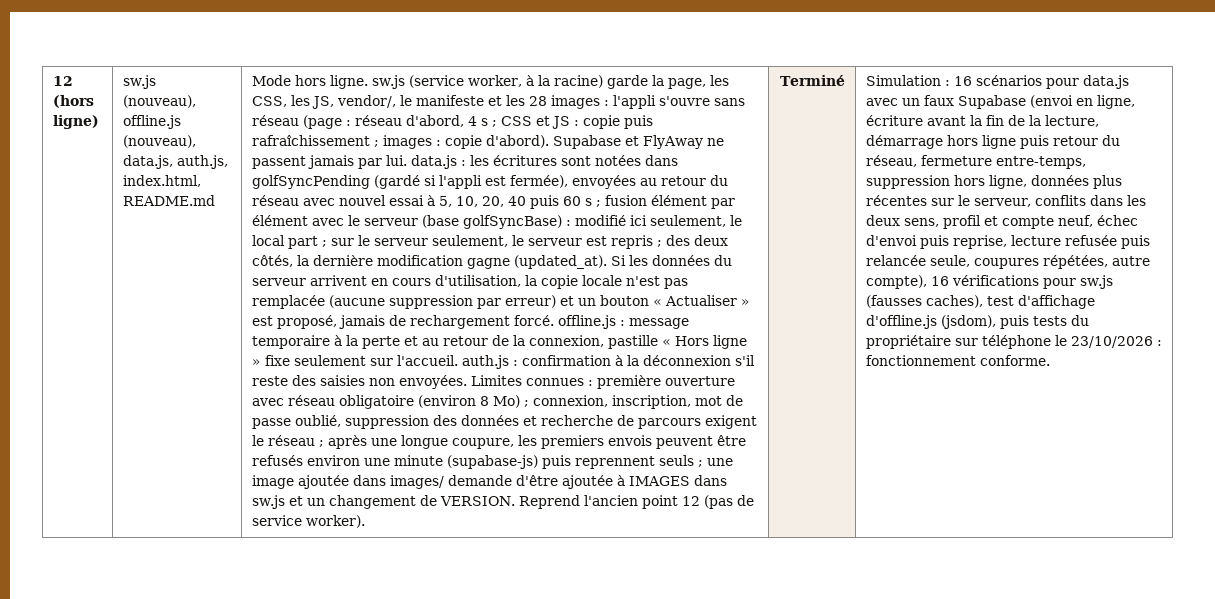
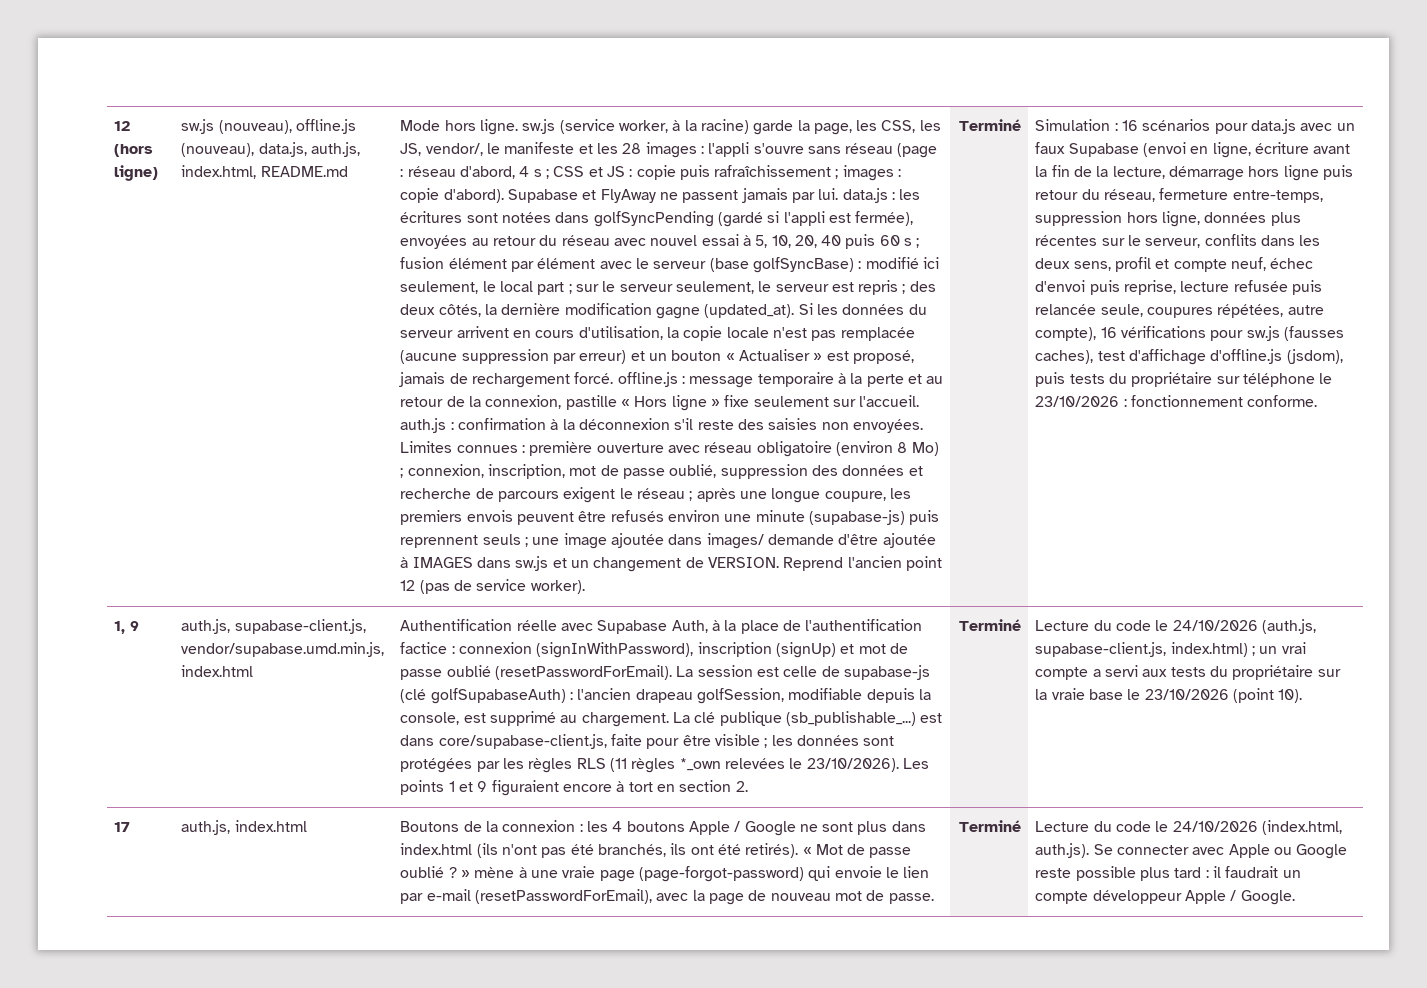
(1050, 360) none -> [114,621,139,634] [181,619,366,634] [181,642,385,657] [181,665,254,677] [400,619,923,634] [400,642,908,658] [400,665,930,680] [400,688,931,704] [400,711,943,727] [400,734,895,749] [400,758,929,773] [400,780,748,796] [958,619,1021,631] [1035,619,1316,634] [1035,642,1306,657] [1035,665,1341,680] [1035,688,1303,703] [114,822,131,832] [181,820,307,835] [400,820,926,836] [400,843,912,858] [400,866,930,882] [400,889,934,905] [958,820,1021,832] [1035,820,1342,835] [1035,843,1348,859] [1035,866,1301,881] [1035,890,1295,905] // 1, 9 | auth.js, supabase-client.js, vendor/supabase.umd.min.js, index.html | Authentification réelle avec Supabase Auth, à la place de l'authentification factice : connexion (signInWithPassword), inscription (signUp) et mot de passe oublié (resetPasswordForEmail). La session est celle de supabase-js (clé golfSupabaseAuth) : l'ancien drapeau golfSession, modifiable depuis la console, est supprimé au chargement. La clé publique (sb_publishable_...) est dans core/supabase-client.js, faite pour être visible ; les données sont protégées par les règles RLS (11 règles *_own relevées le 23/10/2026). Les points 1 et 9 figuraient encore à tort en section 2. | Terminé | Lecture du code le 24/10/2026 (auth.js, supabase-client.js, index.html) ; un vrai compte a servi aux tests du propriétaire sur la vraie base le 23/10/2026 (point 10). // 17 | auth.js, index.html | Boutons de la connexion : les 4 boutons Apple / Google ne sont plus dans index.html (ils n'ont pas été branchés, ils ont été retirés). « Mot de passe oublié ? » mène à une vraie page (page-forgot-password) qui envoie le lien par e-mail (resetPasswordForEmail), avec la page de nouveau mot de passe. | Terminé | Lecture du code le 24/10/2026 (index.html, auth.js). Se connecter avec Apple ou Google reste possible plus tard : il faudrait un compte développeur Apple / Google.

